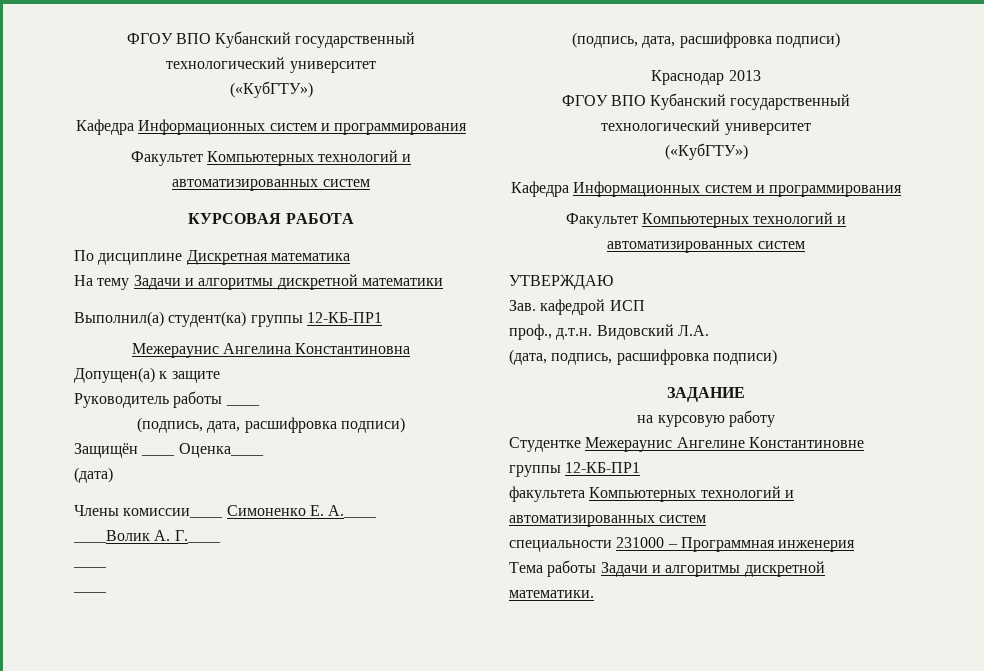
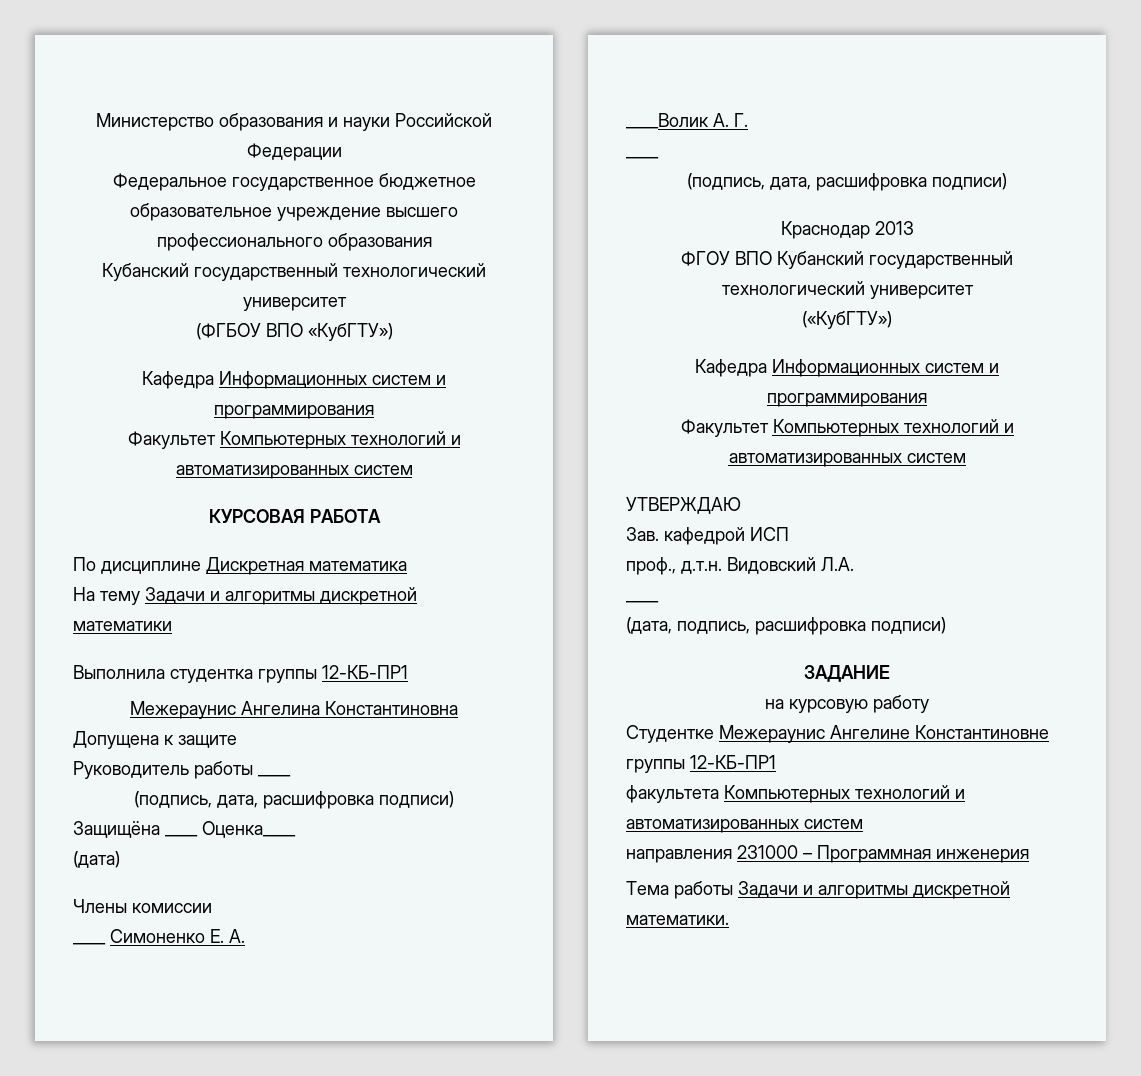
[126,31,416,48] [166,57,376,73] [229,81,313,98] ФГОУ ВПО Кубанский государственный технологический университет // («КубГТУ») -> [96,113,492,131] [246,143,342,161] [112,173,476,191] [130,203,458,221] [156,233,432,251] [102,263,486,281] [242,297,347,311] [195,323,393,341] Министерство образования и науки Российской Федерации // Федеральное государственное бюджетное образовательное учреждение высшего профессионального образования // Кубанский государственный технологический университет // (ФГБОУ ВПО «КубГТУ»)
[74,311,247,327] Выполнил(а) студент(ка) -> [73,665,253,683] Выполнила студентка
[74,367,155,383] Допущен(а) -> [73,731,159,749] Допущена
[74,443,138,458] Защищён -> [73,821,160,838] Защищёна
[123,508,224,518] комиссии____ -> [132,903,212,913] [73,943,106,945] комиссии // ____
[328,505,378,518] А.____ -> [229,929,245,943] А.
[174,530,221,543] [73,566,107,568] Г.____ // ____ -> [734,113,748,127] Г.
(709, 330) none -> [626,601,659,603] // ____
[509,540,612,552] специальности -> [626,849,732,863] направления

